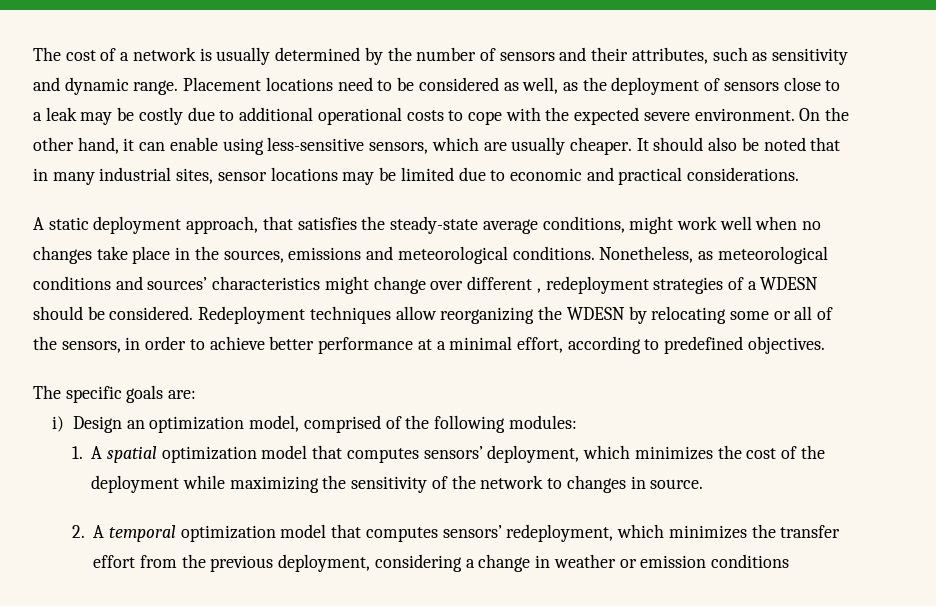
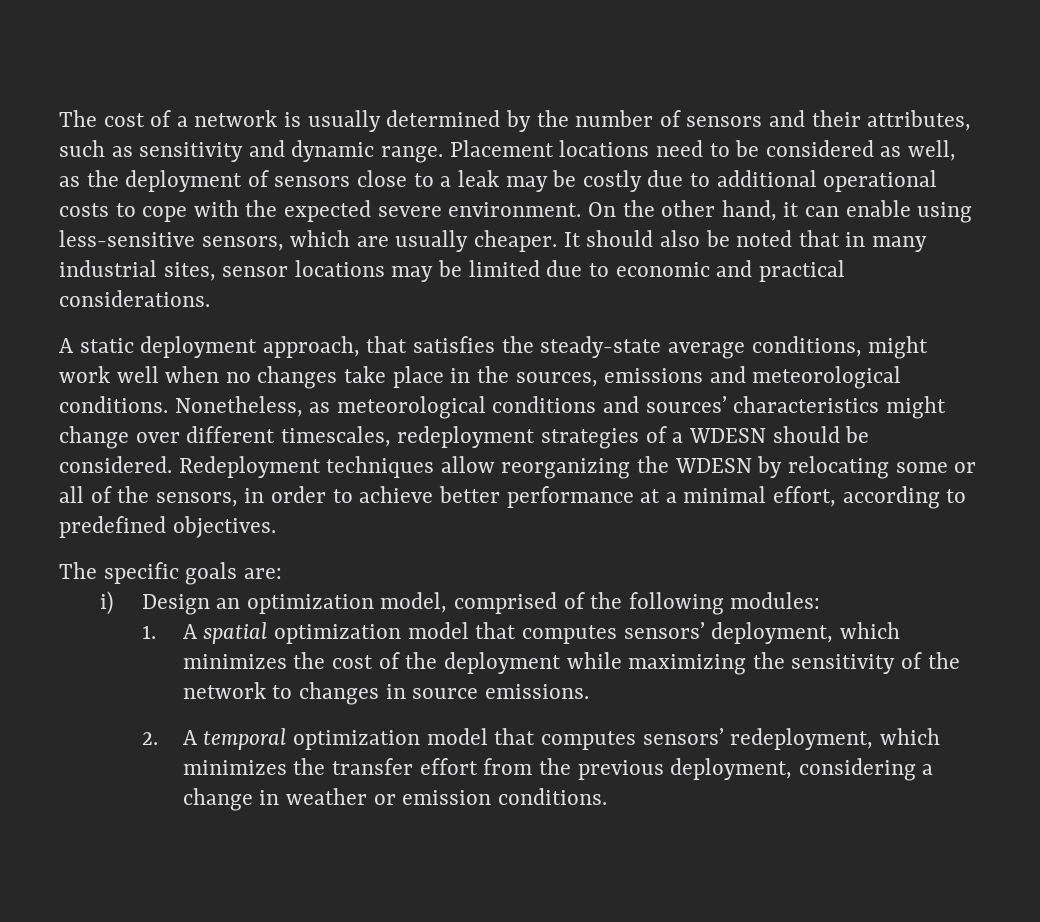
[536,288,541,293] , -> [280,426,391,447] timescales,
[650,479,704,489] source. -> [412,684,589,699] source emissions.
[710,554,789,568] conditions -> [497,788,607,805] conditions.

